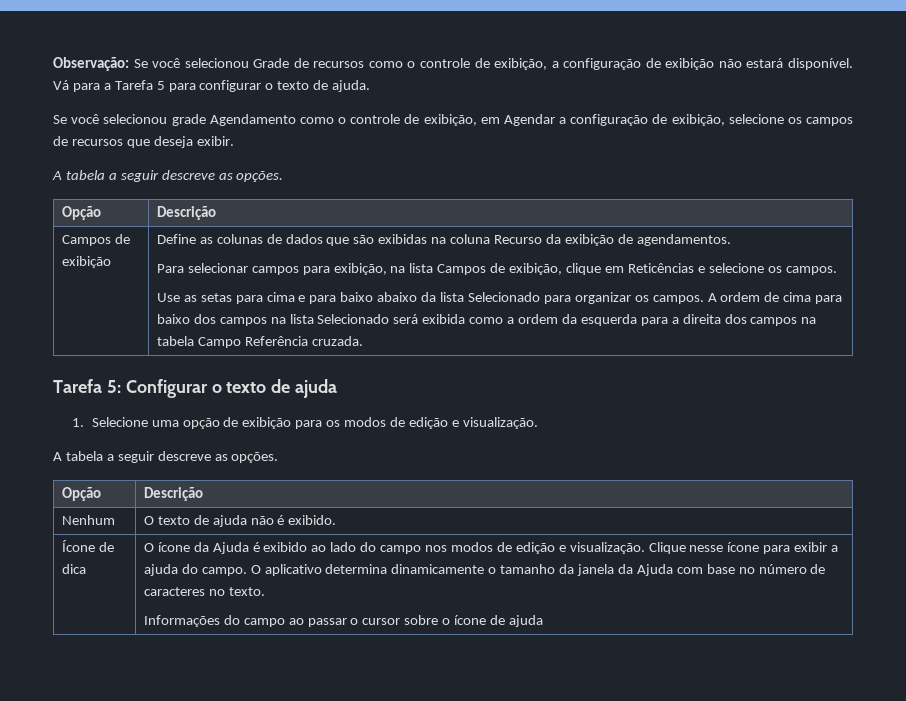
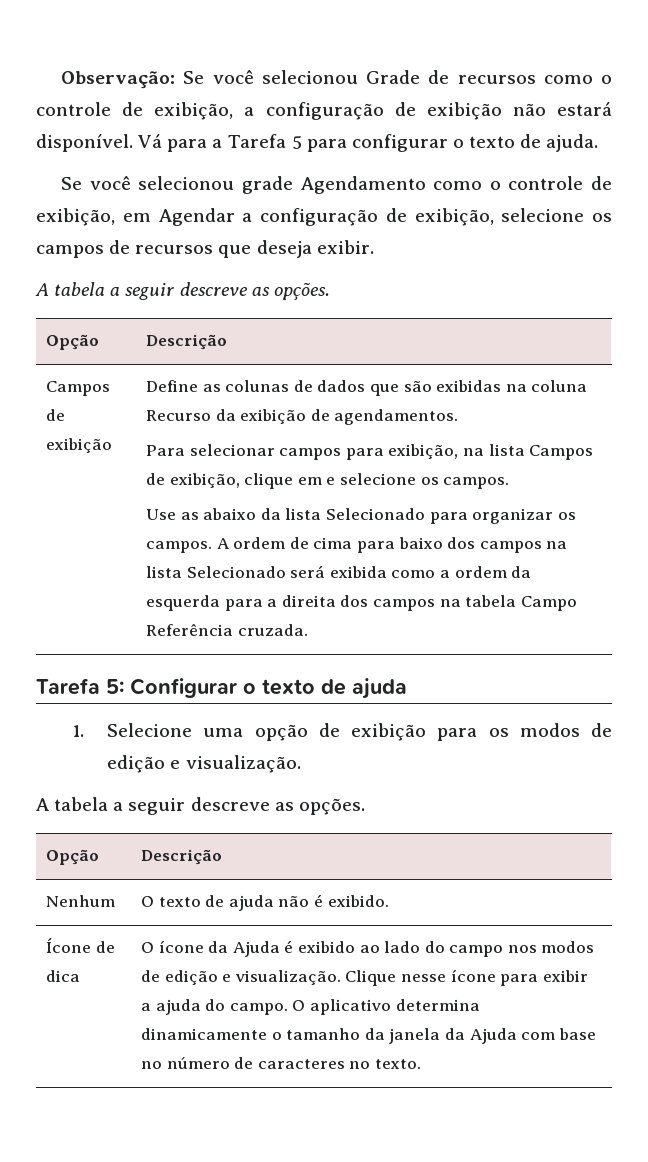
[627,263,694,273] Reticências -> (322, 481) none
[200,292,374,304] setas para cima e para baixo -> (199, 516) none
[143,615,543,627] // Informações do campo ao passar o cursor sobre o ícone de ajuda -> (421, 1064) none

